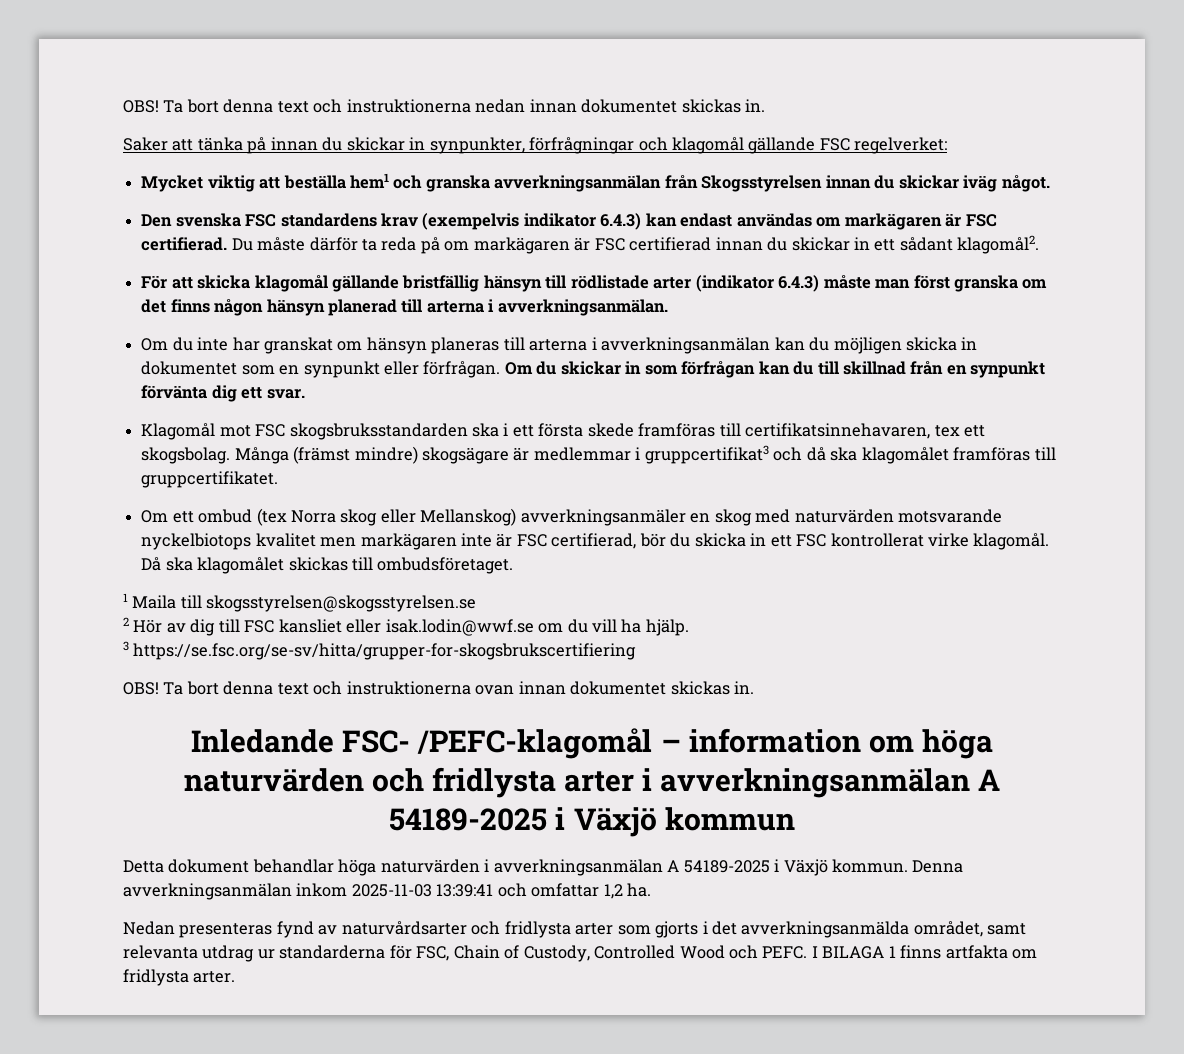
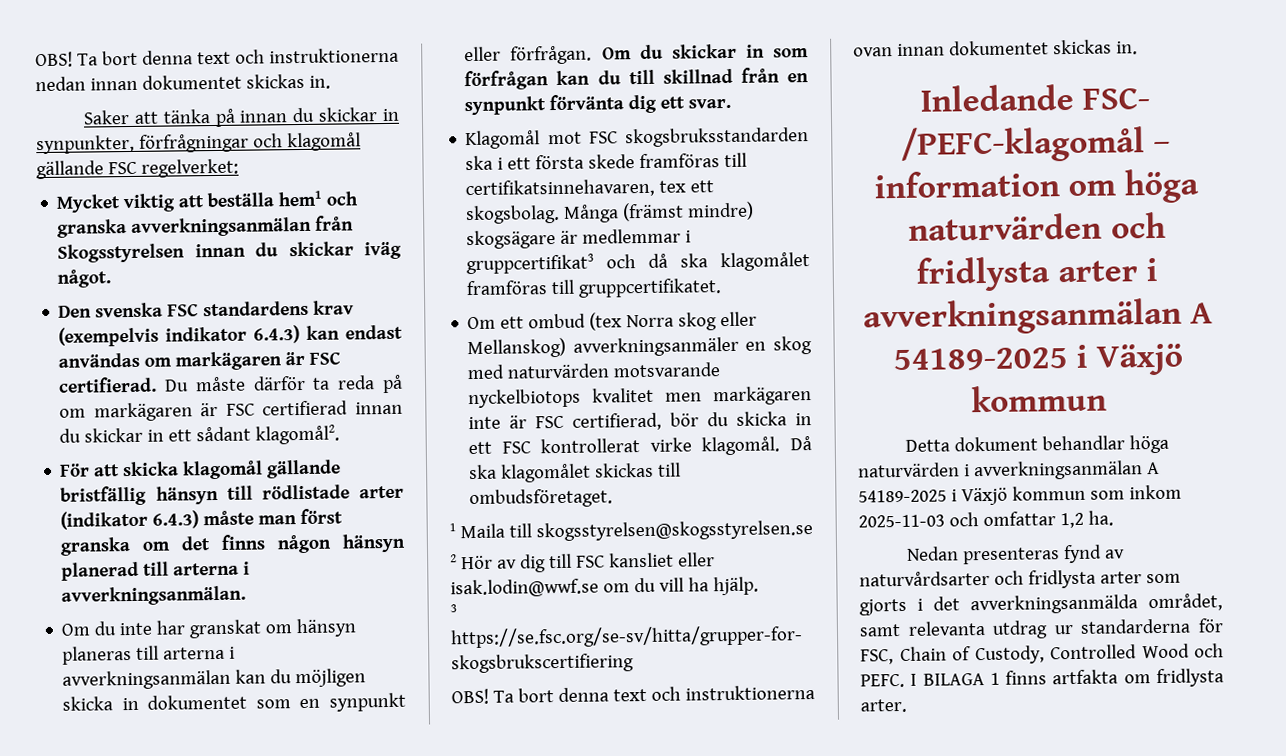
[832,859,964,873] [123,883,292,900] kommun. Denna avverkningsanmälan -> [1011,485,1125,501] kommun som
[436,884,494,897] 13:39:41 -> (945, 521) none

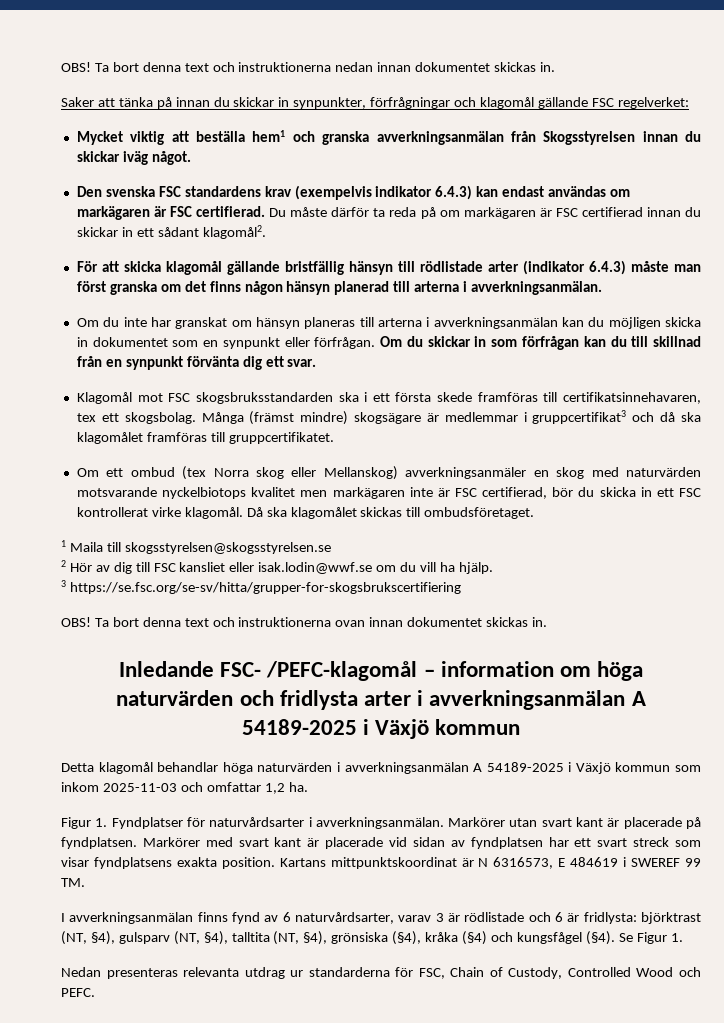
[954,436,1039,452] dokument -> [98,762,153,774] klagomål
[906,544,1125,565] [859,569,1181,589] [859,593,1223,616] [859,624,901,637] Nedan presenteras fynd av naturvårdsarter och fridlysta arter som gjorts i det avverkningsanmälda området, samt -> [61,817,701,829] [61,837,702,849] [61,857,701,869] [61,878,85,887] [61,912,701,924] [61,931,683,945] [61,967,178,979] Figur 1. Fyndplatser för naturvårdsarter i avverkningsanmälan. Markörer utan svart kant är placerade på fyndplatsen. Markörer med svart kant är placerade vid sidan av fyndplatsen har ett svart streck som visar fyndplatsens exakta position. Kartans mittpunktskoordinat är N 6316573, E 484619 i SWEREF 99 TM. // I avverkningsanmälan finns fynd av 6 naturvårdsarter, varav 3 är rödlistade och 6 är fridlysta: björktrast (NT, §4), gulsparv (NT, §4), talltita (NT, §4), grönsiska (§4), kråka (§4) och kungsfågel (§4). Se Figur 1. // Nedan presenteras
[910,668,1224,688] [860,698,907,713] I BILAGA 1 finns artfakta om fridlysta arter. -> (95, 992) none

